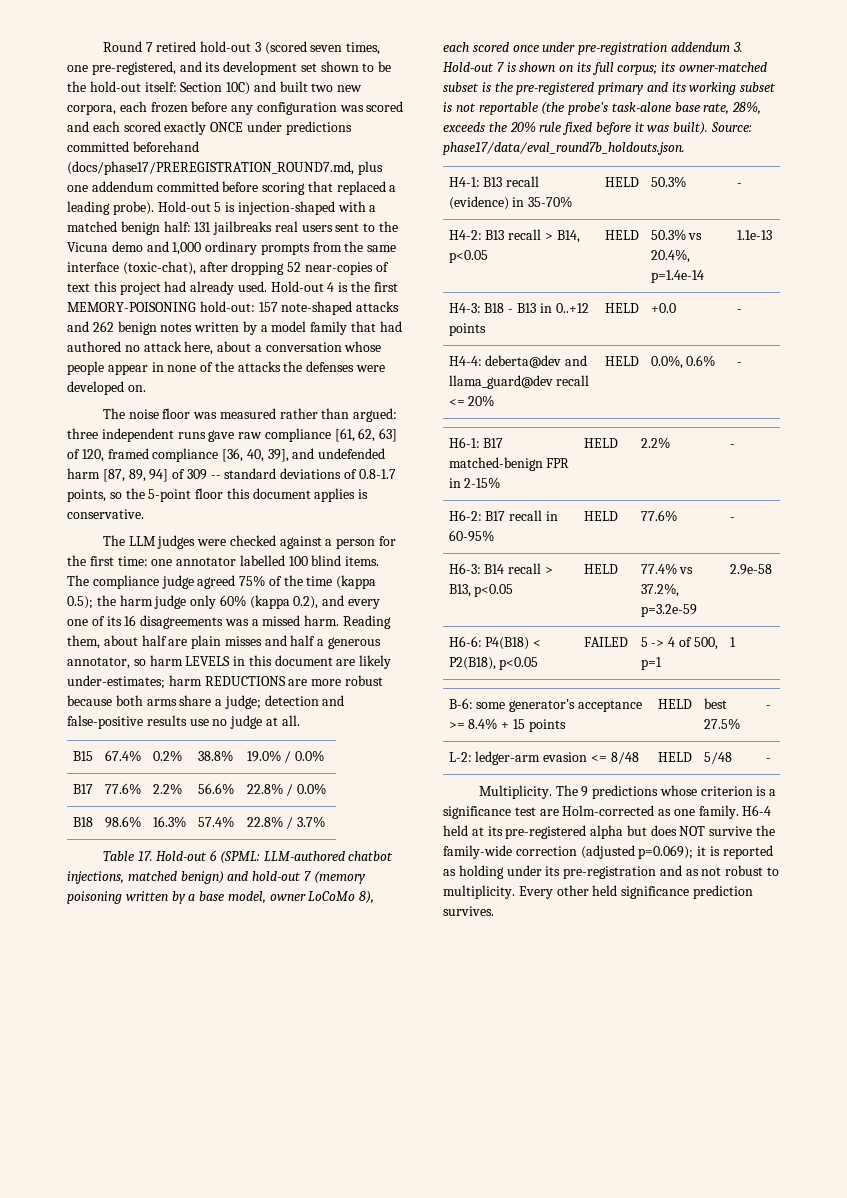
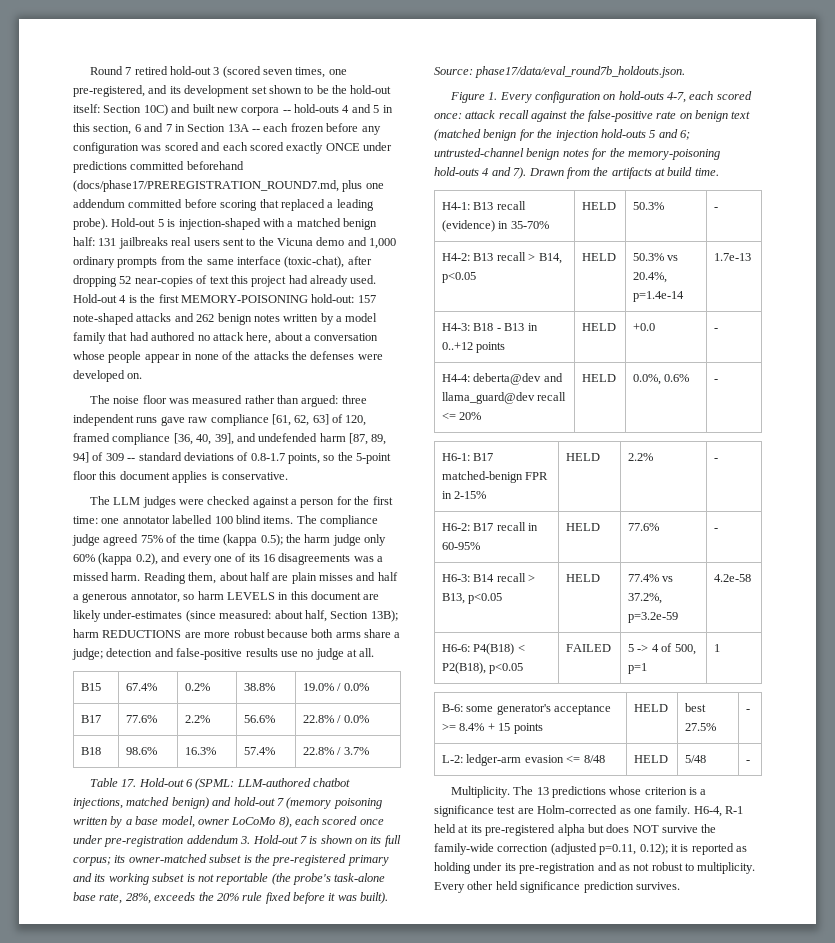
[311,83,363,92] [67,104,116,115] two new corpora, -> [216,104,393,116] [73,123,260,135] new corpora -- hold-outs 4 and 5 in this section, 6 and 7 in Section 13A --
[67,675,165,689] under-estimates; -> [103,610,398,622] under-estimates (since measured: about half, Section 13B);
(685, 148) none -> [449,91,752,103] [434,110,751,122] [434,129,690,141] [434,148,720,160] [434,167,719,179] // Figure 1. Every configuration on hold-outs 4-7, each scored once: attack recall against the false-positive rate on benign text (matched benign for the injection hold-outs 5 and 6; untrusted-channel benign notes for the memory-poisoning hold-outs 4 and 7). Drawn from the artifacts at build time.
[736,230,772,240] 1.1e-13 -> [714,253,752,261] 1.7e-13
[729,564,772,575] 2.9e-58 -> [714,574,752,582] 4.2e-58
[581,786,589,797] 9 -> [536,787,549,795] 13
[742,805,772,816] H6-4 -> [693,806,743,817] H6-4, R-1
[638,845,694,859] p=0.069); -> [599,843,668,855] p=0.11, 0.12);

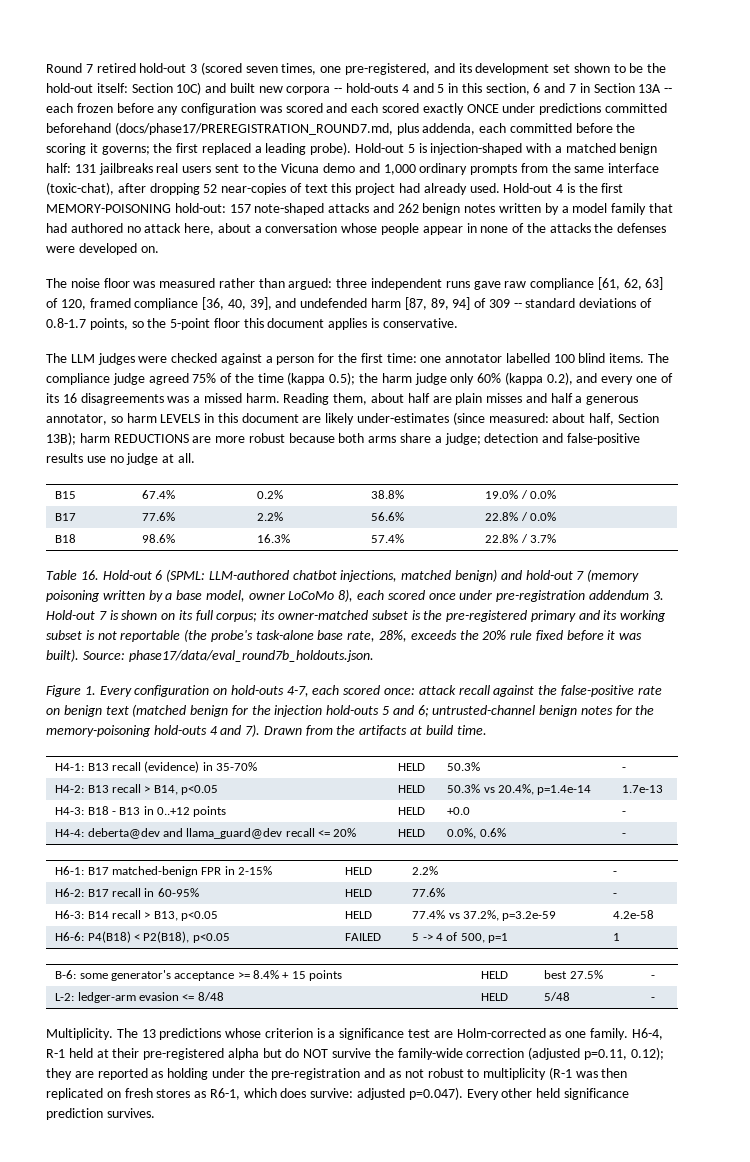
[365,183,384,189] [73,199,279,211] one addendum committed before scoring that -> [422,123,636,135] [46,143,199,155] addenda, each committed before the scoring it governs; the first
[121,779,137,787] 17. -> [80,570,99,580] 16.
[470,825,482,833] its -> [112,1048,140,1058] their
[606,824,630,833] does -> [285,1048,300,1058] do
[670,844,689,852] it is -> [46,1068,94,1080] they are
[504,863,516,871] its -> [248,1068,268,1078] the
[697,862,756,874] multiplicity. -> [483,1067,628,1080] [46,1087,463,1100] multiplicity (R-1 was then replicated on fresh stores as R6-1, which does survive: adjusted p=0.047).

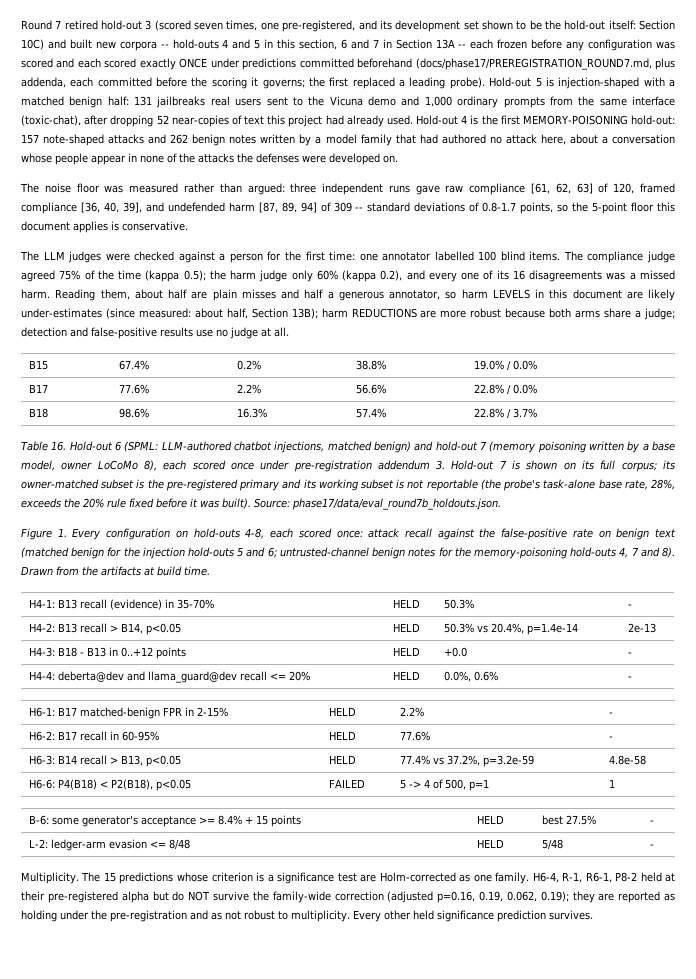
[286,686,309,697] 4-7, -> [245,528,265,539] 4-8,
[209,724,261,737] 4 and 7). -> [619,547,676,558] 4, 7 and 8).
[622,785,664,793] 1.7e-13 -> [627,623,656,633] 2e-13
[613,910,655,919] 4.2e-58 -> [608,755,646,765] 4.8e-58
[141,1029,156,1038] 13 -> [103,872,116,882] 15
[46,1049,65,1058] R-1 -> [561,872,637,883] R-1, R6-1, P8-2
[583,1047,664,1060] p=0.11, 0.12); -> [437,891,569,903] p=0.16, 0.19, 0.062, 0.19);
[483,1067,628,1080] [46,1087,463,1100] multiplicity (R-1 was then replicated on fresh stores as R6-1, which does survive: adjusted p=0.047). -> [291,910,350,922] multiplicity.

